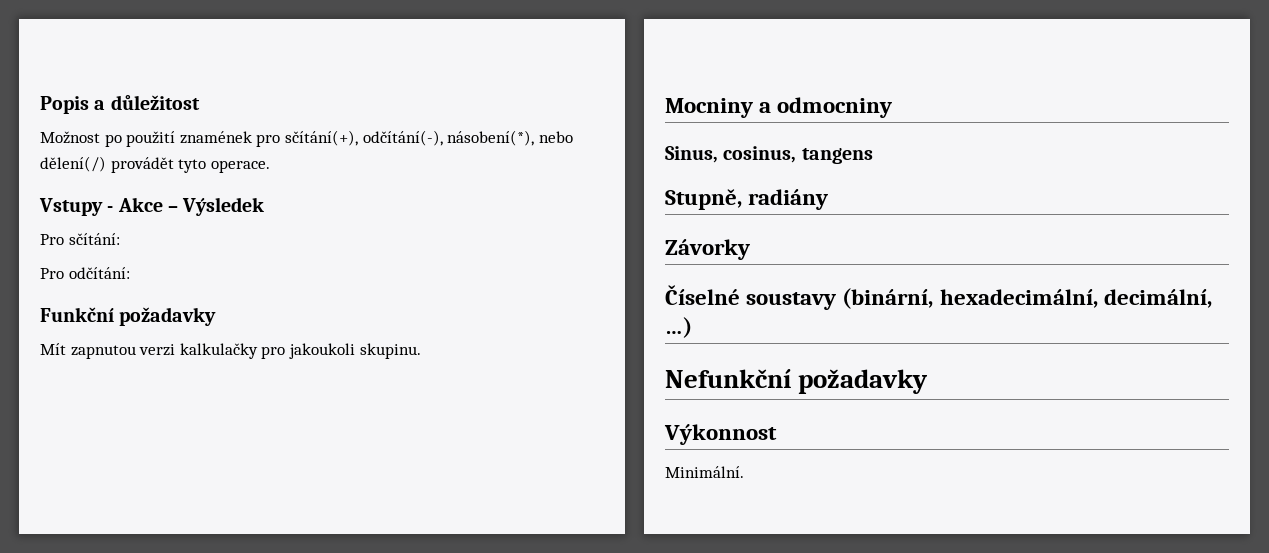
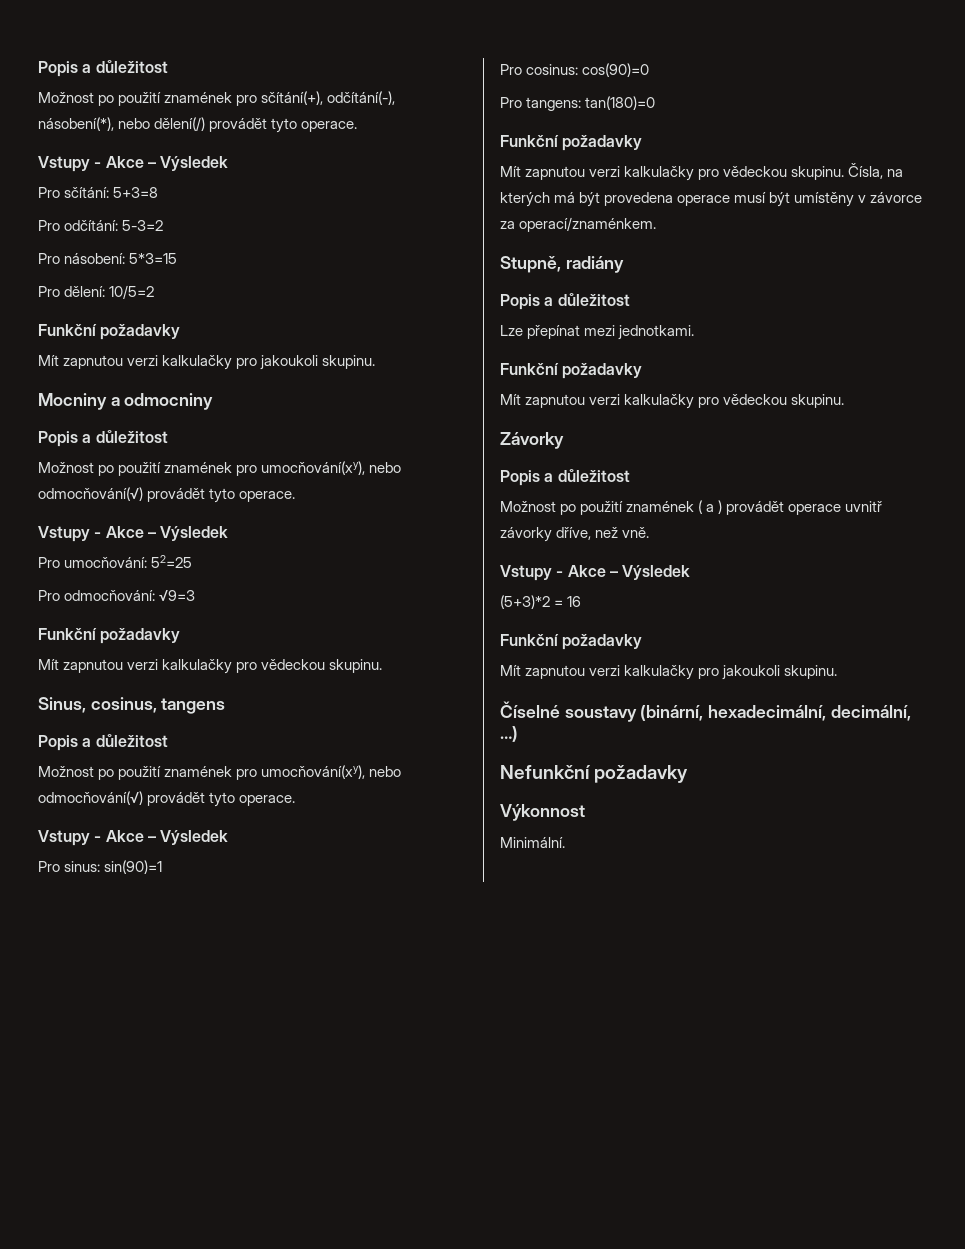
(120, 239) none -> [113,187,159,198] 5+3=8
(130, 273) none -> [122,220,164,231] [38,253,178,264] [38,285,155,299] 5-3=2 // Pro násobení: 5*3=15 // Pro dělení: 10/5=2
[665,146,873,164] [665,189,829,210] [665,239,750,260] Sinus, cosinus, tangens // Stupně, radiány // Závorky -> [38,430,168,447] [38,461,402,476] [38,487,296,503] [38,526,229,542] [38,555,193,568] [38,590,196,601] [38,628,181,644] [38,659,383,674] [38,697,226,714] [38,734,168,751] [38,765,402,780] [38,791,296,807] [38,830,229,846] [38,860,163,874] [500,63,650,77] [500,96,656,111] [500,135,643,151] [500,163,904,181] [500,192,923,207] [500,217,657,232] [500,256,624,273] [500,293,630,310] [500,325,695,340] [500,363,643,379] [500,394,845,409] [500,432,564,449] [500,469,630,486] [500,500,883,515] [500,527,650,542] [500,565,691,581] [500,595,582,609] [500,634,643,650] [500,665,838,680] Popis a důležitost // Možnost po použití znamének pro umocňování(xy), nebo odmocňování(√) provádět tyto operace. // Vstupy - Akce – Výsledek // Pro umocňování: 52=25 // Pro odmocňování: √9=3 // Funkční požadavky // Mít zapnutou verzi kalkulačky pro vědeckou skupinu. // Sinus, cosinus, tangens // Popis a důležitost // Možnost po použití znamének pro umocňování(xy), nebo odmocňování(√) provádět tyto operace. // Vstupy - Akce – Výsledek // Pro sinus: sin(90)=1 // Pro cosinus: cos(90)=0 // Pro tangens: tan(180)=0 // Funkční požadavky // Mít zapnutou verzi kalkulačky pro vědeckou skupinu. Čísla, na kterých má být provedena operace musí být umístěny v závorce za operací/znaménkem. // Stupně, radiány // Popis a důležitost // Lze přepínat mezi jednotkami. // Funkční požadavky // Mít zapnutou verzi kalkulačky pro vědeckou skupinu. // Závorky // Popis a důležitost // Možnost po použití znamének ( a ) provádět operace uvnitř závorky dříve, než vně. // Vstupy - Akce – Výsledek // (5+3)*2 = 16 // Funkční požadavky // Mít zapnutou verzi kalkulačky pro jakoukoli skupinu.

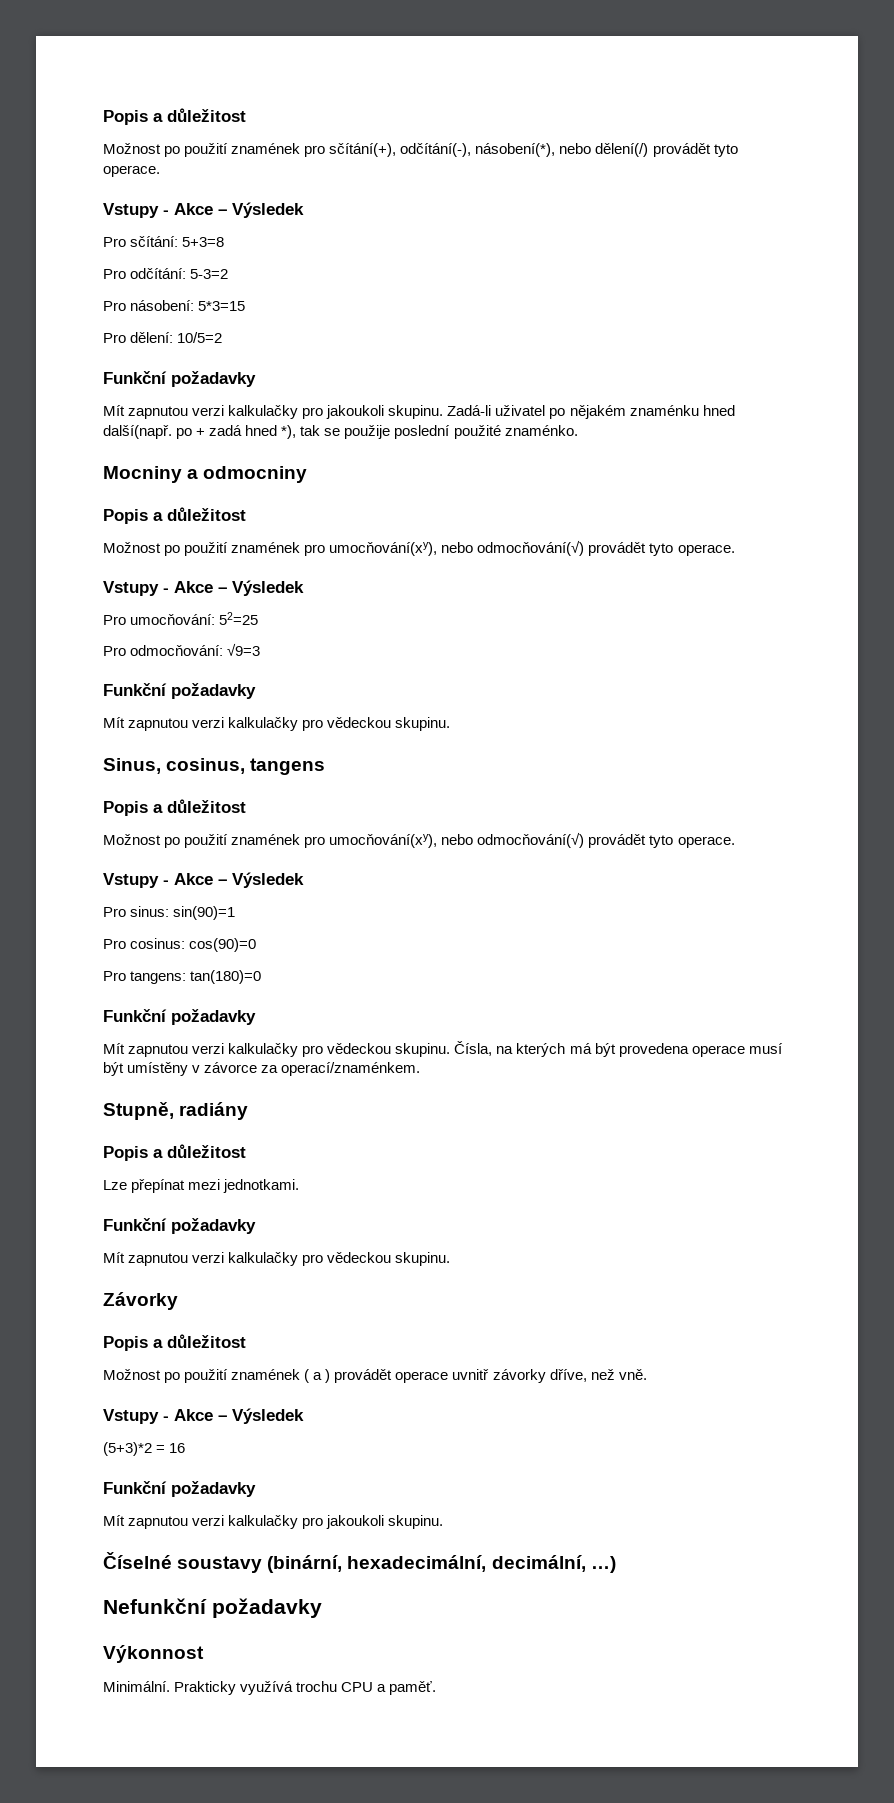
(376, 362) none -> [447,405,735,419] [103,425,578,439] Zadá-li uživatel po nějakém znaménku hned další(např. po + zadá hned *), tak se použije poslední použité znaménko.
(565, 842) none -> [174,1681,437,1695] Prakticky využívá trochu CPU a paměť.

